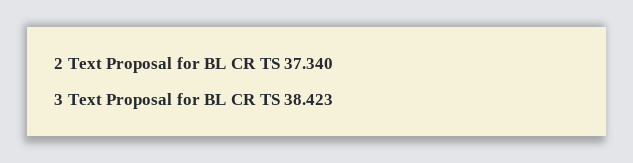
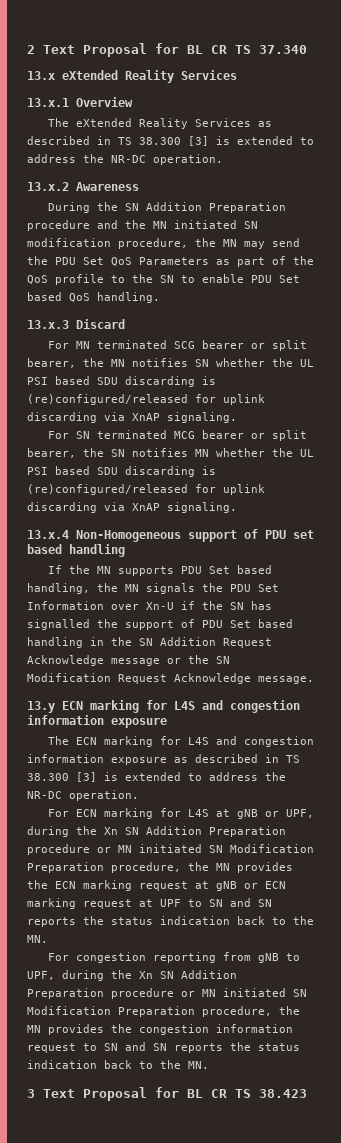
(334, 63) none -> [27,70,237,83] [27,97,133,107] [47,118,272,129] [27,136,314,146] [27,154,223,165] [27,182,139,191] [47,202,286,213] [27,220,258,231] [27,238,300,249] [27,256,314,267] [27,274,300,285] [27,292,160,303] [27,319,125,329] [47,340,307,351] [27,358,314,368] [27,376,216,387] [27,394,265,405] [27,412,237,423] [47,430,307,441] [27,448,314,458] [27,466,216,477] [27,484,265,495] [27,502,237,513] [27,529,314,542] [27,544,125,557] [47,565,272,576] [27,583,279,594] [27,601,272,610] [27,619,293,630] [27,637,272,648] [27,655,230,666] [27,673,314,684] [27,700,300,713] [27,715,167,728] [47,736,314,747] [27,754,300,765] [27,772,286,782] [27,790,139,801] [47,808,314,819] [27,826,286,837] [27,844,314,855] [27,862,293,873] [27,880,286,891] [27,898,272,909] [27,916,314,927] [27,935,48,943] [47,952,300,963] [27,970,237,981] [27,988,307,999] [27,1006,300,1017] [27,1024,293,1035] [27,1042,300,1053] [27,1060,209,1069] // 13.x eXtended Reality Services // 13.x.1 Overview // The eXtended Reality Services as described in TS 38.300 [3] is extended to address the NR-DC operation. // 13.x.2 Awareness // During the SN Addition Preparation procedure and the MN initiated SN modification procedure, the MN may send the PDU Set QoS Parameters as part of the QoS profile to the SN to enable PDU Set based QoS handling. // 13.x.3 Discard // For MN terminated SCG bearer or split bearer, the MN notifies SN whether the UL PSI based SDU discarding is (re)configured/released for uplink discarding via XnAP signaling. // For SN terminated MCG bearer or split bearer, the SN notifies MN whether the UL PSI based SDU discarding is (re)configured/released for uplink discarding via XnAP signaling. // 13.x.4 Non-Homogeneous support of PDU set based handling // If the MN supports PDU Set based handling, the MN signals the PDU Set Information over Xn-U if the SN has signalled the support of PDU Set based handling in the SN Addition Request Acknowledge message or the SN Modification Request Acknowledge message. // 13.y ECN marking for L4S and congestion information exposure // The ECN marking for L4S and congestion information exposure as described in TS 38.300 [3] is extended to address the NR-DC operation. // For ECN marking for L4S at gNB or UPF, during the Xn SN Addition Preparation procedure or MN initiated SN Modification Preparation procedure, the MN provides the ECN marking request at gNB or ECN marking request at UPF to SN and SN reports the status indication back to the MN. // For congestion reporting from gNB to UPF, during the Xn SN Addition Preparation procedure or MN initiated SN Modification Preparation procedure, the MN provides the congestion information request to SN and SN reports the status indication back to the MN.

